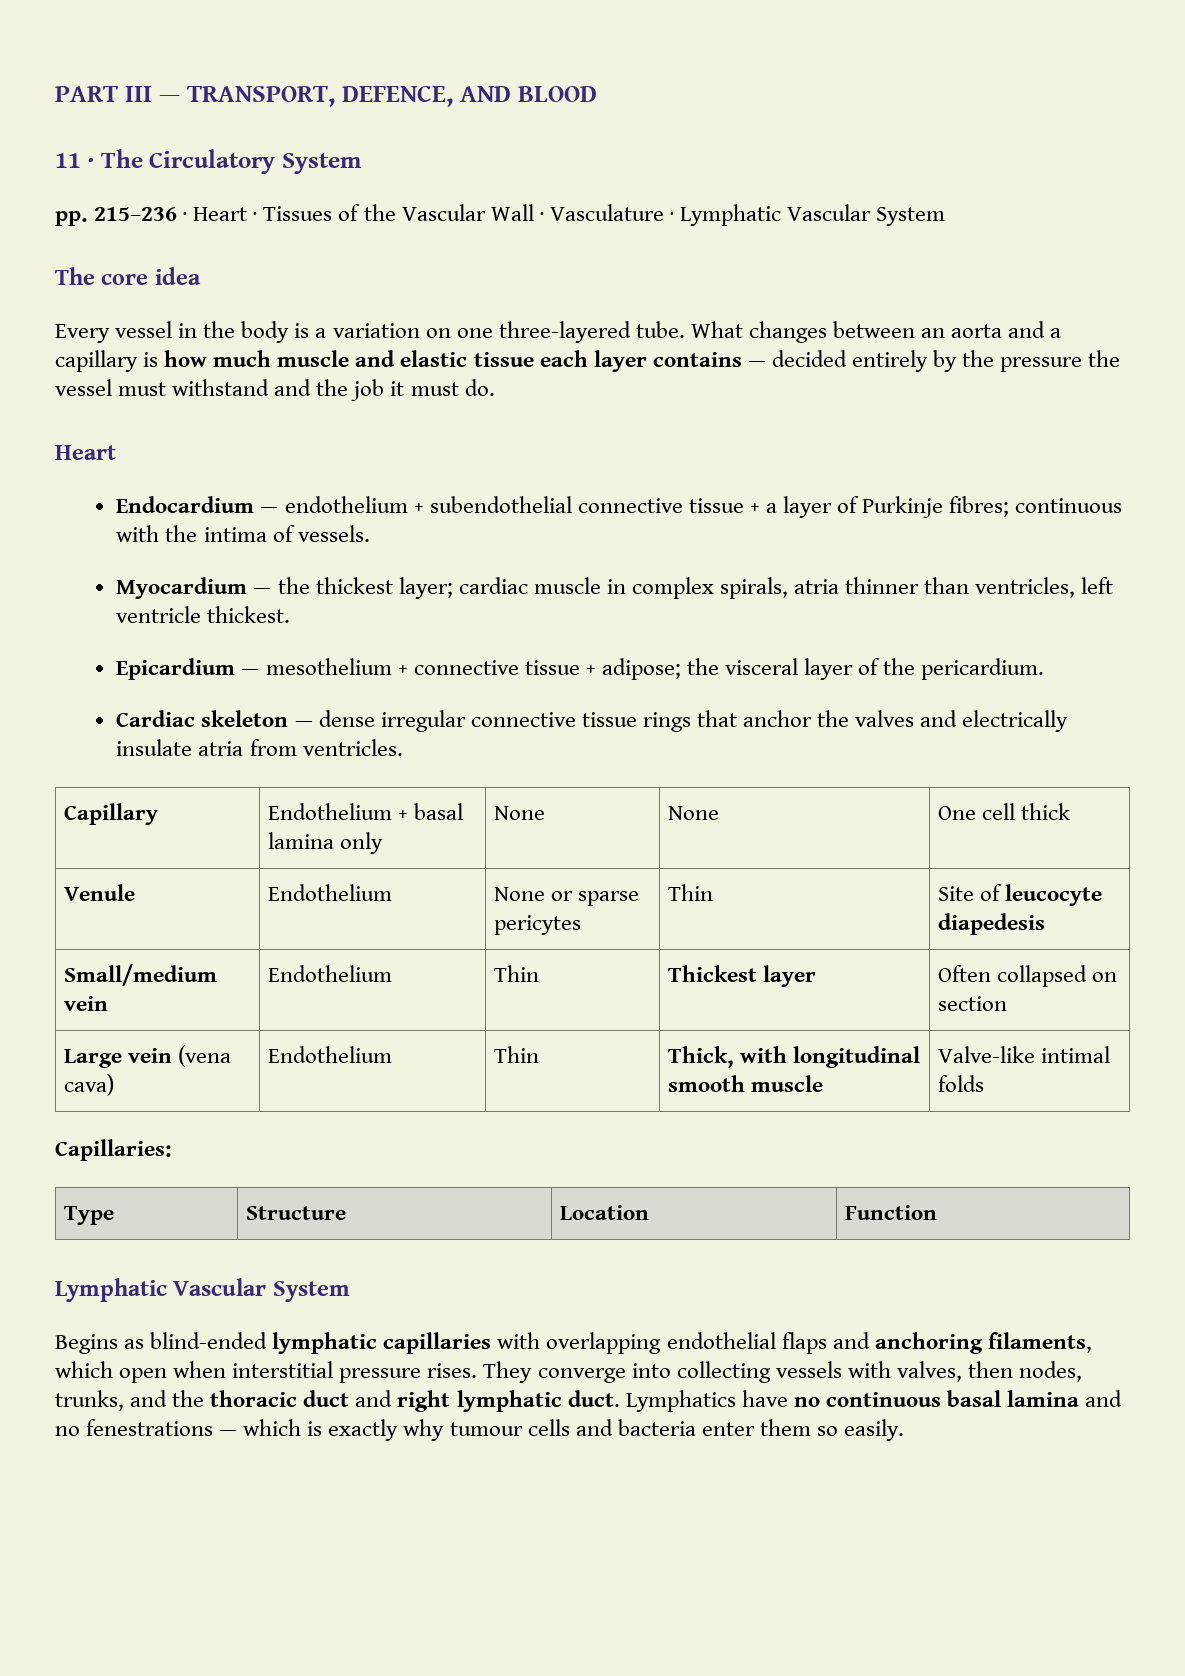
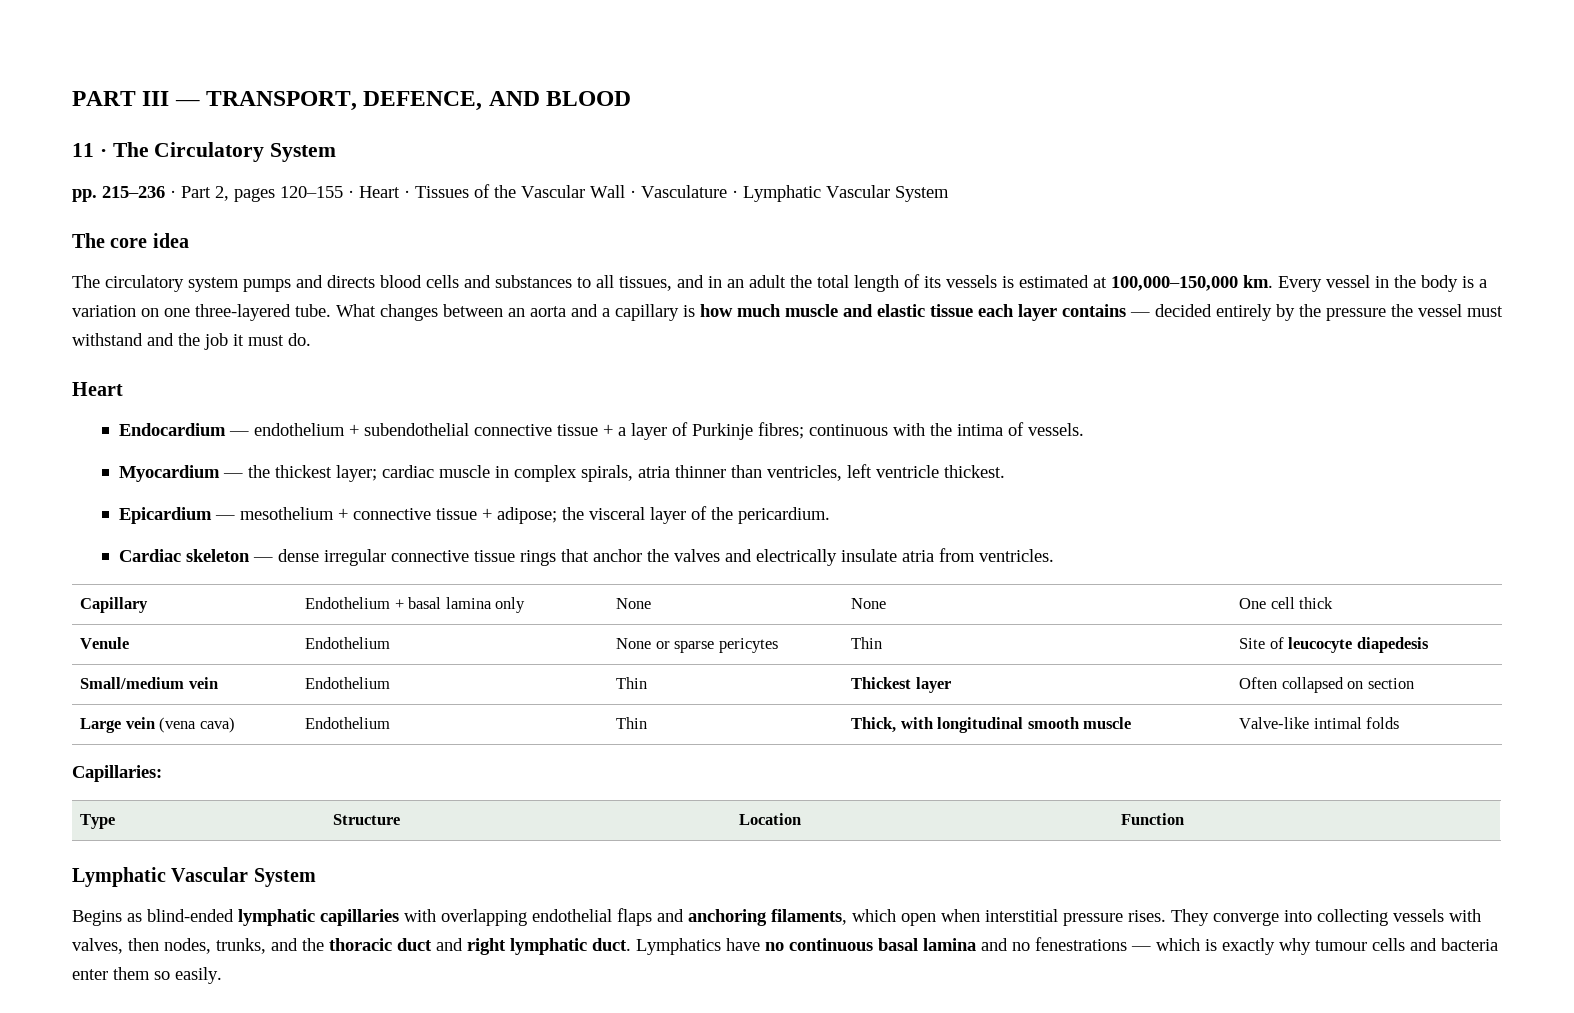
(188, 216) none -> [181,186,354,202] Part 2, pages 120–155 ·
(201, 276) none -> [72,274,1273,292] The circulatory system pumps and directs blood cells and substances to all tissues, and in an adult the total length of its vessels is estimated at 100,000–150,000 km.

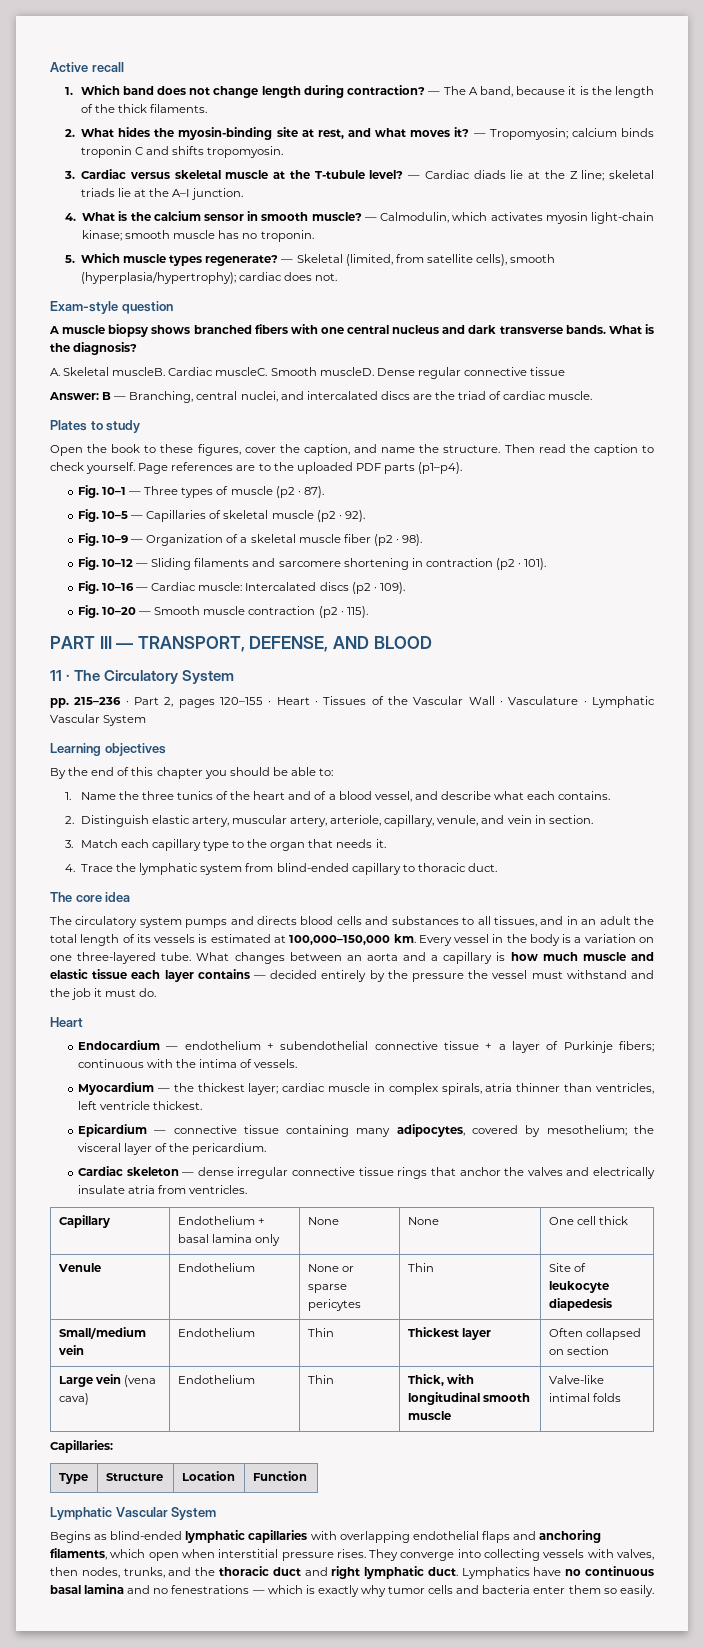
(72, 98) none -> [50,62,124,72] [65,85,654,98] [80,104,207,113] [65,127,655,140] [81,146,284,158] [64,169,654,181] [81,188,243,200] [65,211,654,224] [82,230,314,242] [65,253,556,266] [81,272,338,284] [50,301,173,314] [49,324,654,337] [50,342,138,355] [50,367,566,379] [49,391,593,403] [50,420,141,433] [50,444,655,456] [50,462,463,474] [77,485,324,498] [77,509,365,522] [77,533,423,546] [77,557,547,570] [77,581,405,594] [77,605,368,618] Active recall // 1. Which band does not change length during contraction? — The A band, because it is the length of the thick filaments. // 2. What hides the myosin-binding site at rest, and what moves it? — Tropomyosin; calcium binds troponin C and shifts tropomyosin. // 3. Cardiac versus skeletal muscle at the T-tubule level? — Cardiac diads lie at the Z line; skeletal triads lie at the A–I junction. // 4. What is the calcium sensor in smooth muscle? — Calmodulin, which activates myosin light-chain kinase; smooth muscle has no troponin. // 5. Which muscle types regenerate? — Skeletal (limited, from satellite cells), smooth (hyperplasia/hypertrophy); cardiac does not. // Exam-style question // A muscle biopsy shows branched fibers with one central nucleus and dark transverse bands. What is the diagnosis? // A. Skeletal muscleB. Cardiac muscleC. Smooth muscleD. Dense regular connective tissue // Answer: B — Branching, central nuclei, and intercalated discs are the triad of cardiac muscle. // Plates to study // Open the book to these figures, cover the caption, and name the structure. Then read the caption to check yourself. Page references are to the uploaded PDF parts (p1–p4). // Fig. 10–1 — Three types of muscle (p2 · 87). // Fig. 10–5 — Capillaries of skeletal muscle (p2 · 92). // Fig. 10–9 — Organization of a skeletal muscle fiber (p2 · 98). // Fig. 10–12 — Sliding filaments and sarcomere shortening in contraction (p2 · 101). // Fig. 10–16 — Cardiac muscle: Intercalated discs (p2 · 109). // Fig. 10–20 — Smooth muscle contraction (p2 · 115). //
[363,91,483,111] DEFENCE, -> [249,636,329,652] DEFENSE,
(949, 194) none -> [50,743,166,756] [50,767,334,779] [65,791,611,802] [65,815,593,827] [65,839,386,851] [65,863,498,875] // Learning objectives // By the end of this chapter you should be able to: // 1. Name the three tunics of the heart and of a blood vessel, and describe what each contains. // 2. Distinguish elastic artery, muscular artery, arteriole, capillary, venule, and vein in section. // 3. Match each capillary type to the organ that needs it. // 4. Trace the lymphatic system from blind-ended capillary to thoracic duct.
[758,422,805,439] fibres; -> [619,1041,655,1052] fibers;
[240,507,558,524] mesothelium + connective tissue + adipose; -> [173,1124,627,1137] connective tissue containing many adipocytes, covered by mesothelium;
[1288,637,1353,653] leucocyte -> [548,1281,609,1293] leukocyte
[1315,940,1367,951] tumour -> [388,1586,426,1594] tumor

